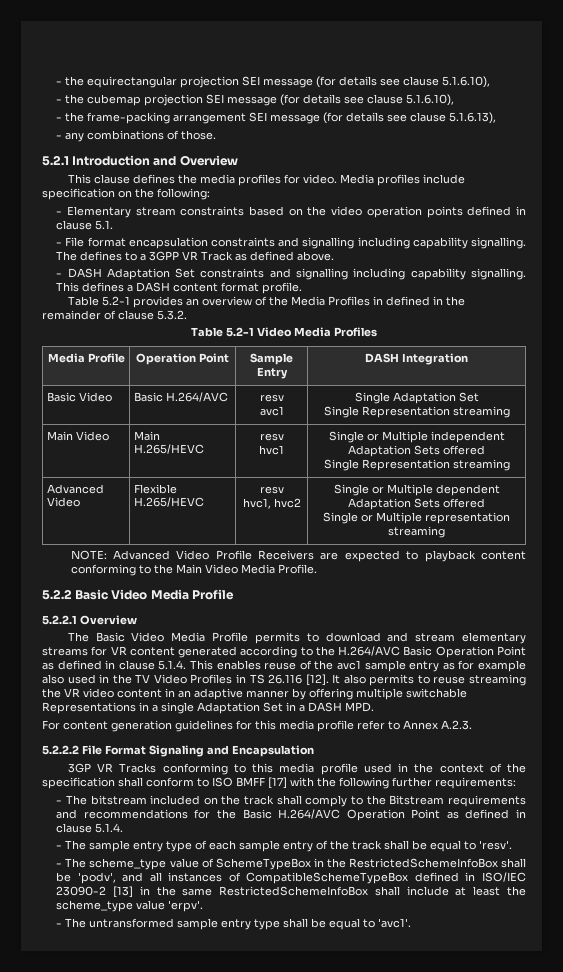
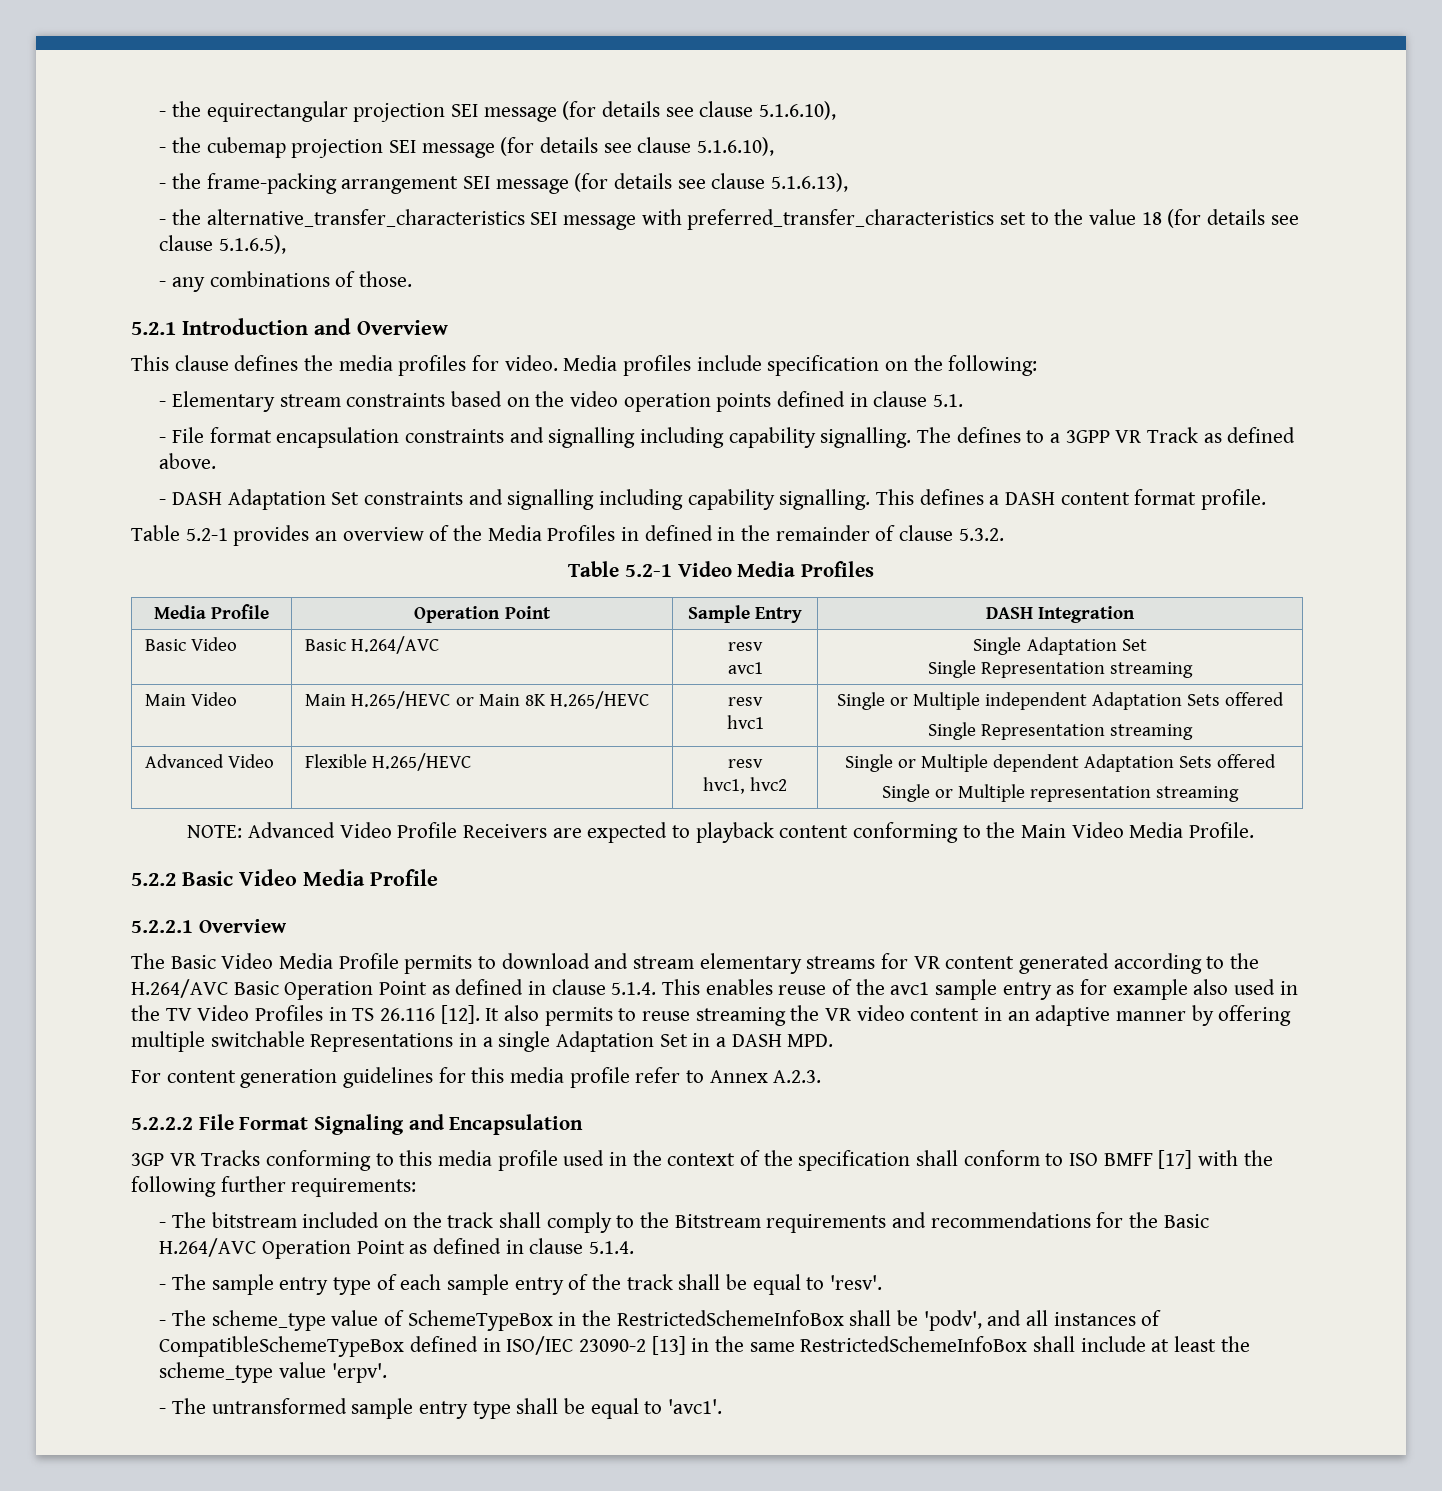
(497, 118) none -> [159,209,1299,230] [159,235,286,254] // - the alternative_transfer_characteristics SEI message with preferred_transfer_characteristics set to the value 18 (for details see clause 5.1.6.5),
(205, 449) none -> [455,691,649,709] or Main 8K H.265/HEVC

